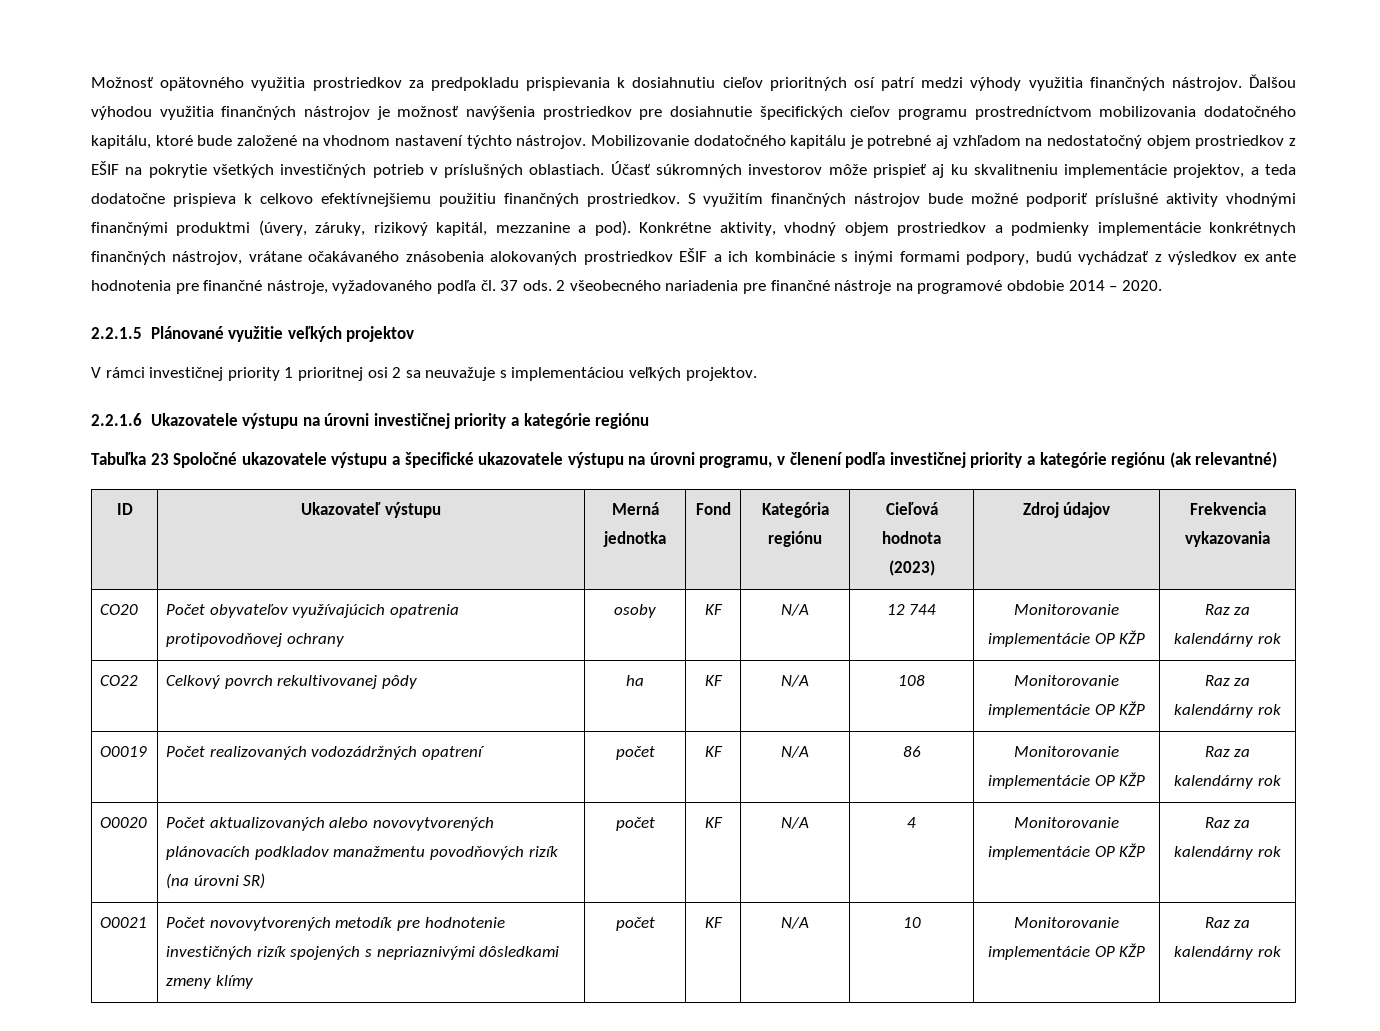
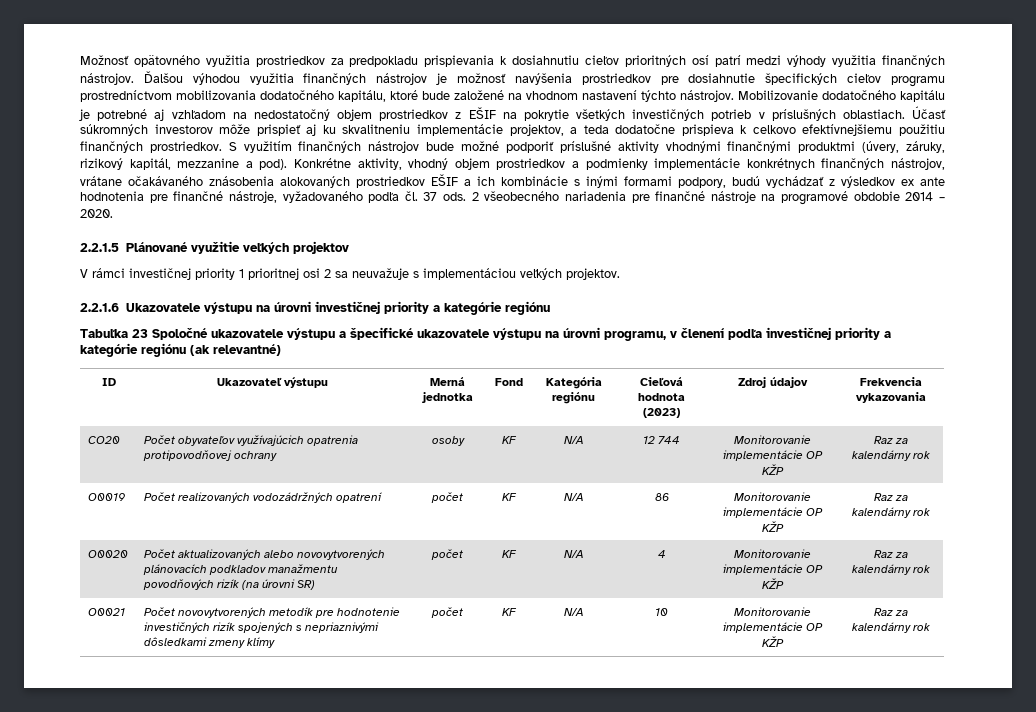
[100,675,139,686] [166,675,418,689] [626,675,644,686] [704,675,723,686] [781,675,809,687] [898,675,925,686] [1014,675,1119,686] [987,701,1146,718] [1204,675,1251,686] [1174,704,1281,718] // CO22 | Celkový povrch rekultivovanej pôdy | ha | KF | N/A | 108 | Monitorovanie implementácie OP KŽP | Raz za kalendárny rok -> (931, 455) none

